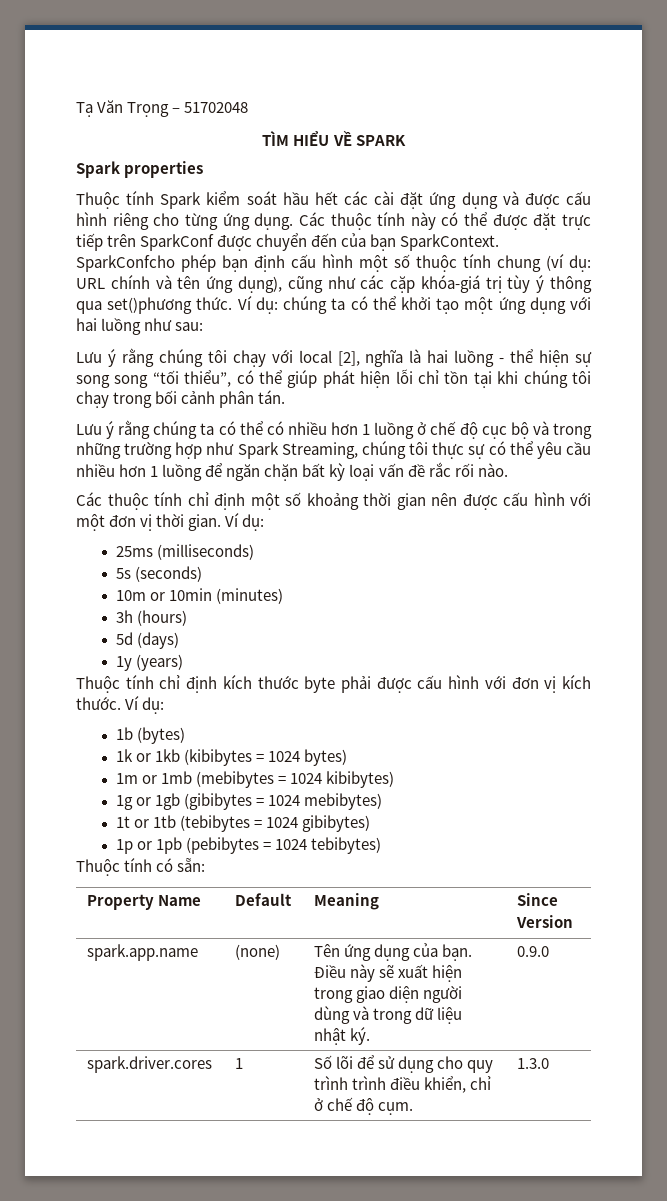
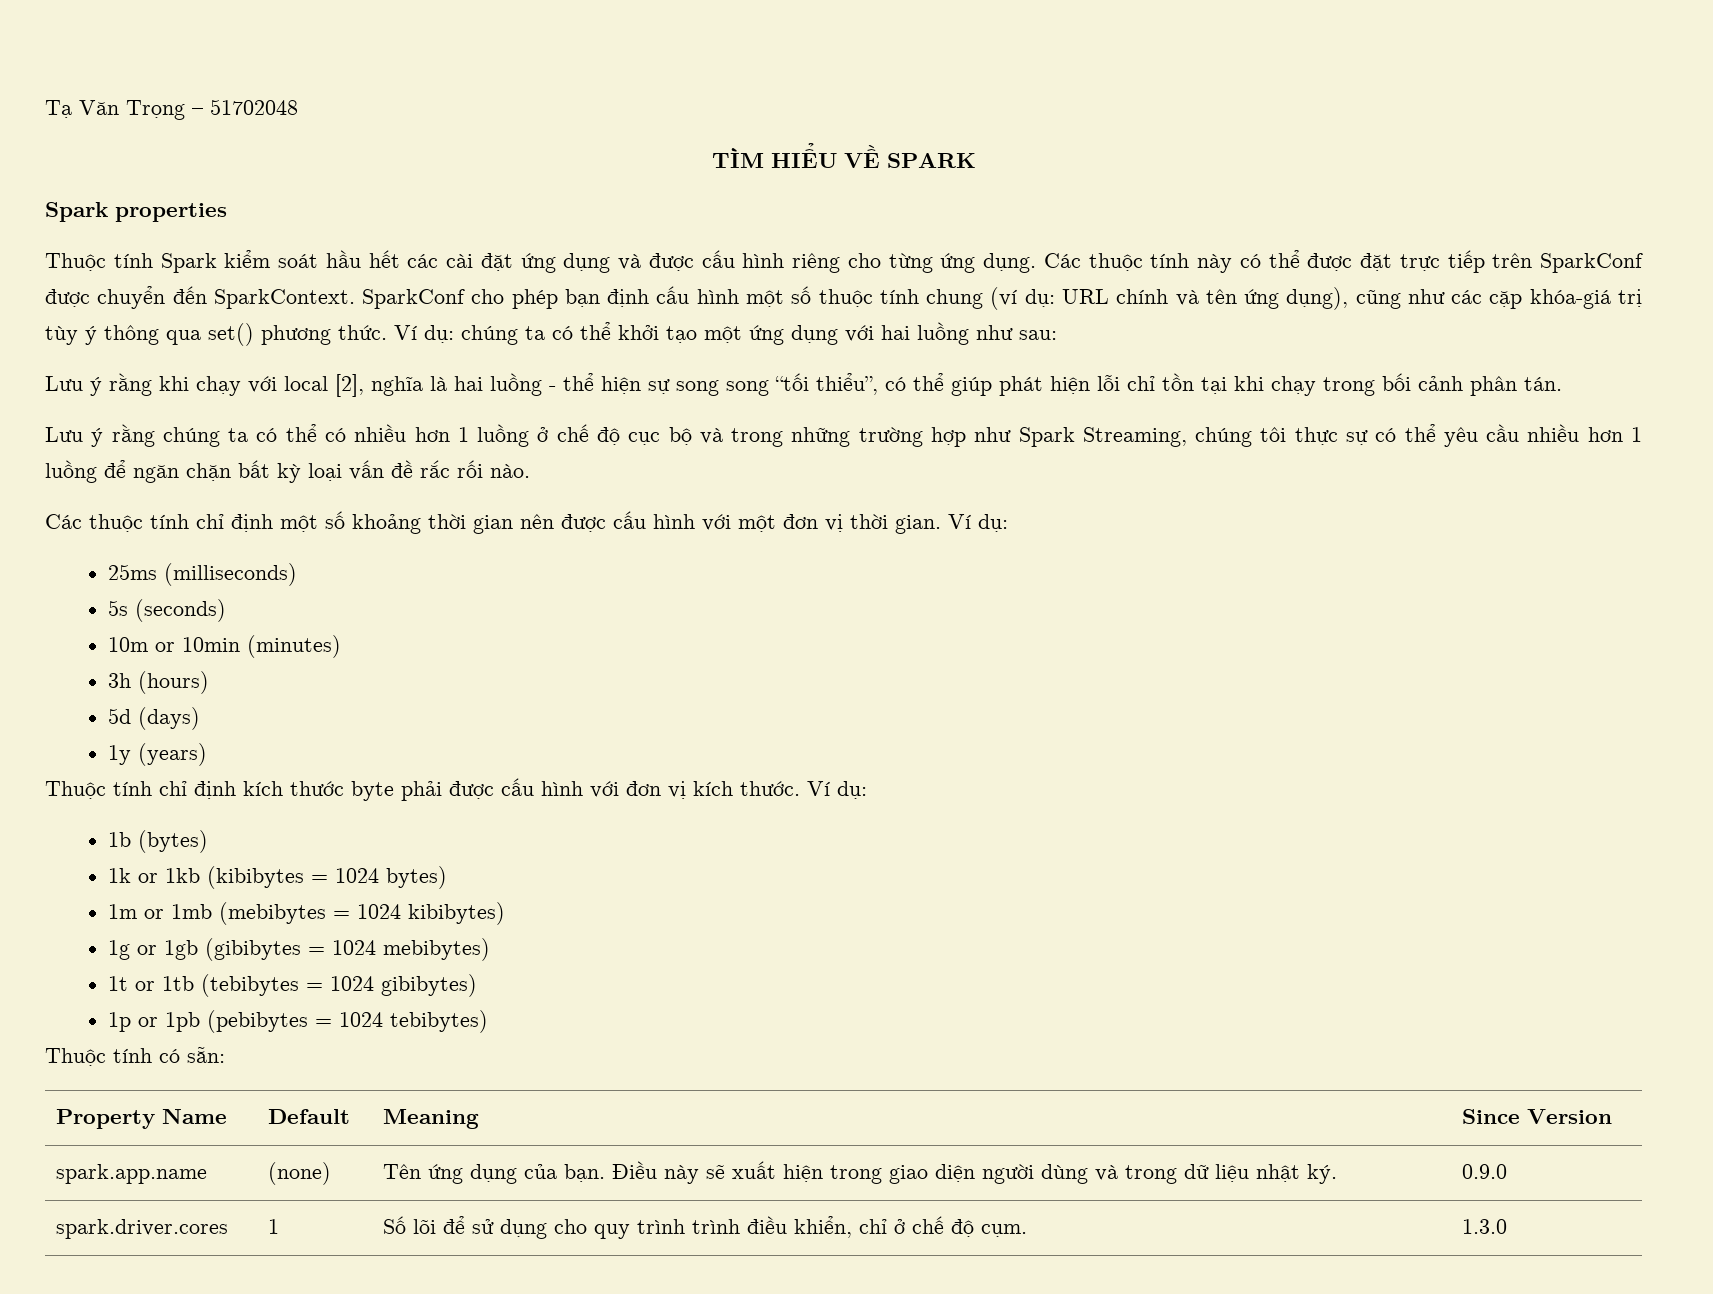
[341,233,500,251] [76,255,175,272] của bạn SparkContext. SparkConfcho -> [213,289,505,309] SparkContext. SparkConf cho
[107,297,193,314] set()phương -> [208,323,331,346] set() phương
[158,349,227,367] chúng tôi -> [159,376,189,391] khi
[523,370,591,388] chúng tôi -> (1264, 383) none

